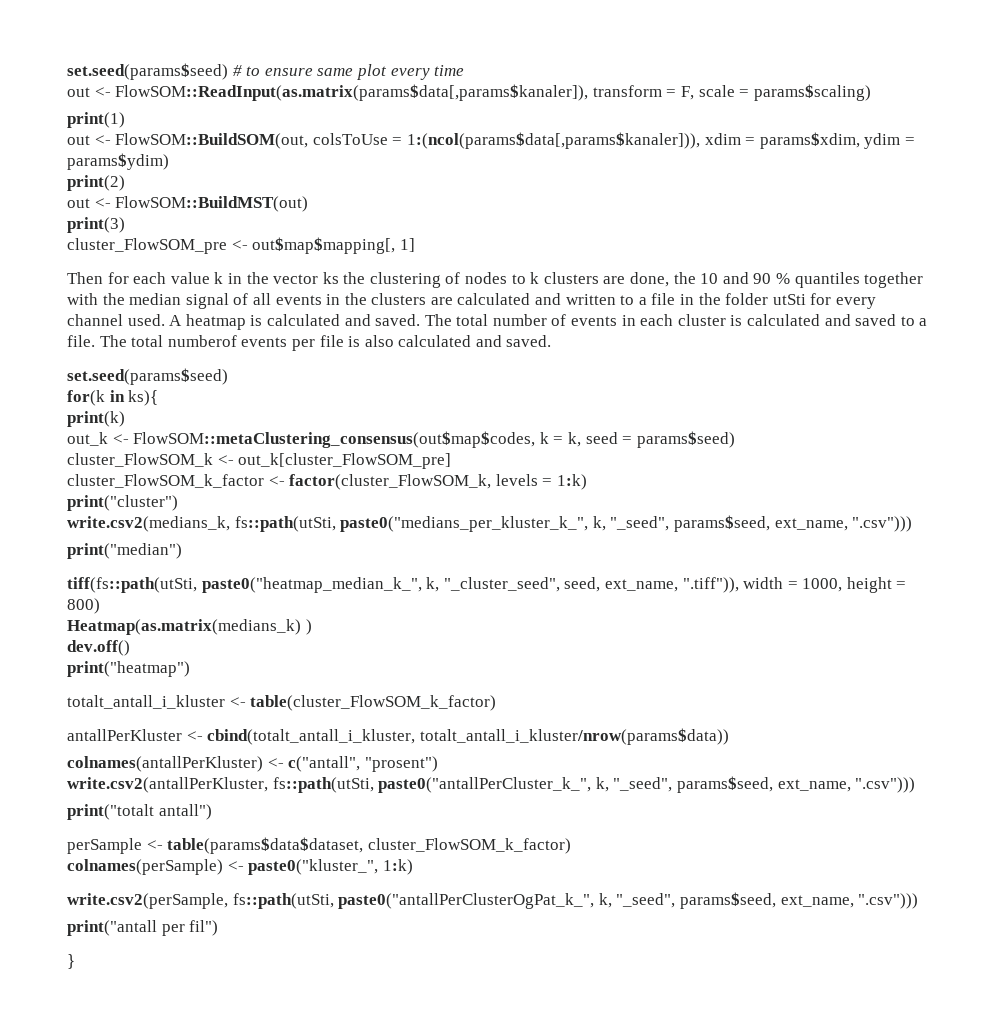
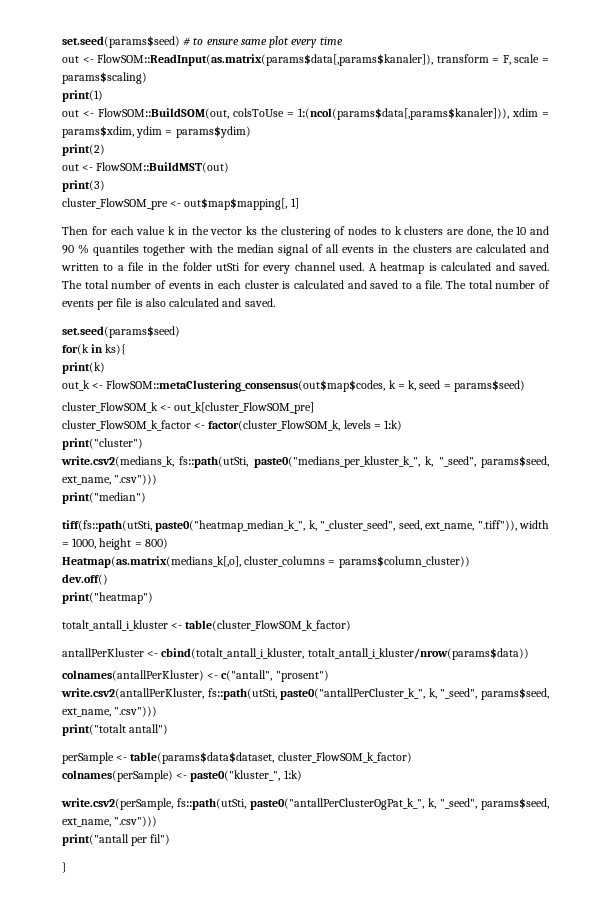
[167,335,237,347] numberof -> [495,280,551,289] number of
[67,619,312,635] Heatmap(as.matrix(medians_k) ) -> [62,556,470,568] Heatmap(as.matrix(medians_k[,o], cluster_columns = params$column_cluster))

